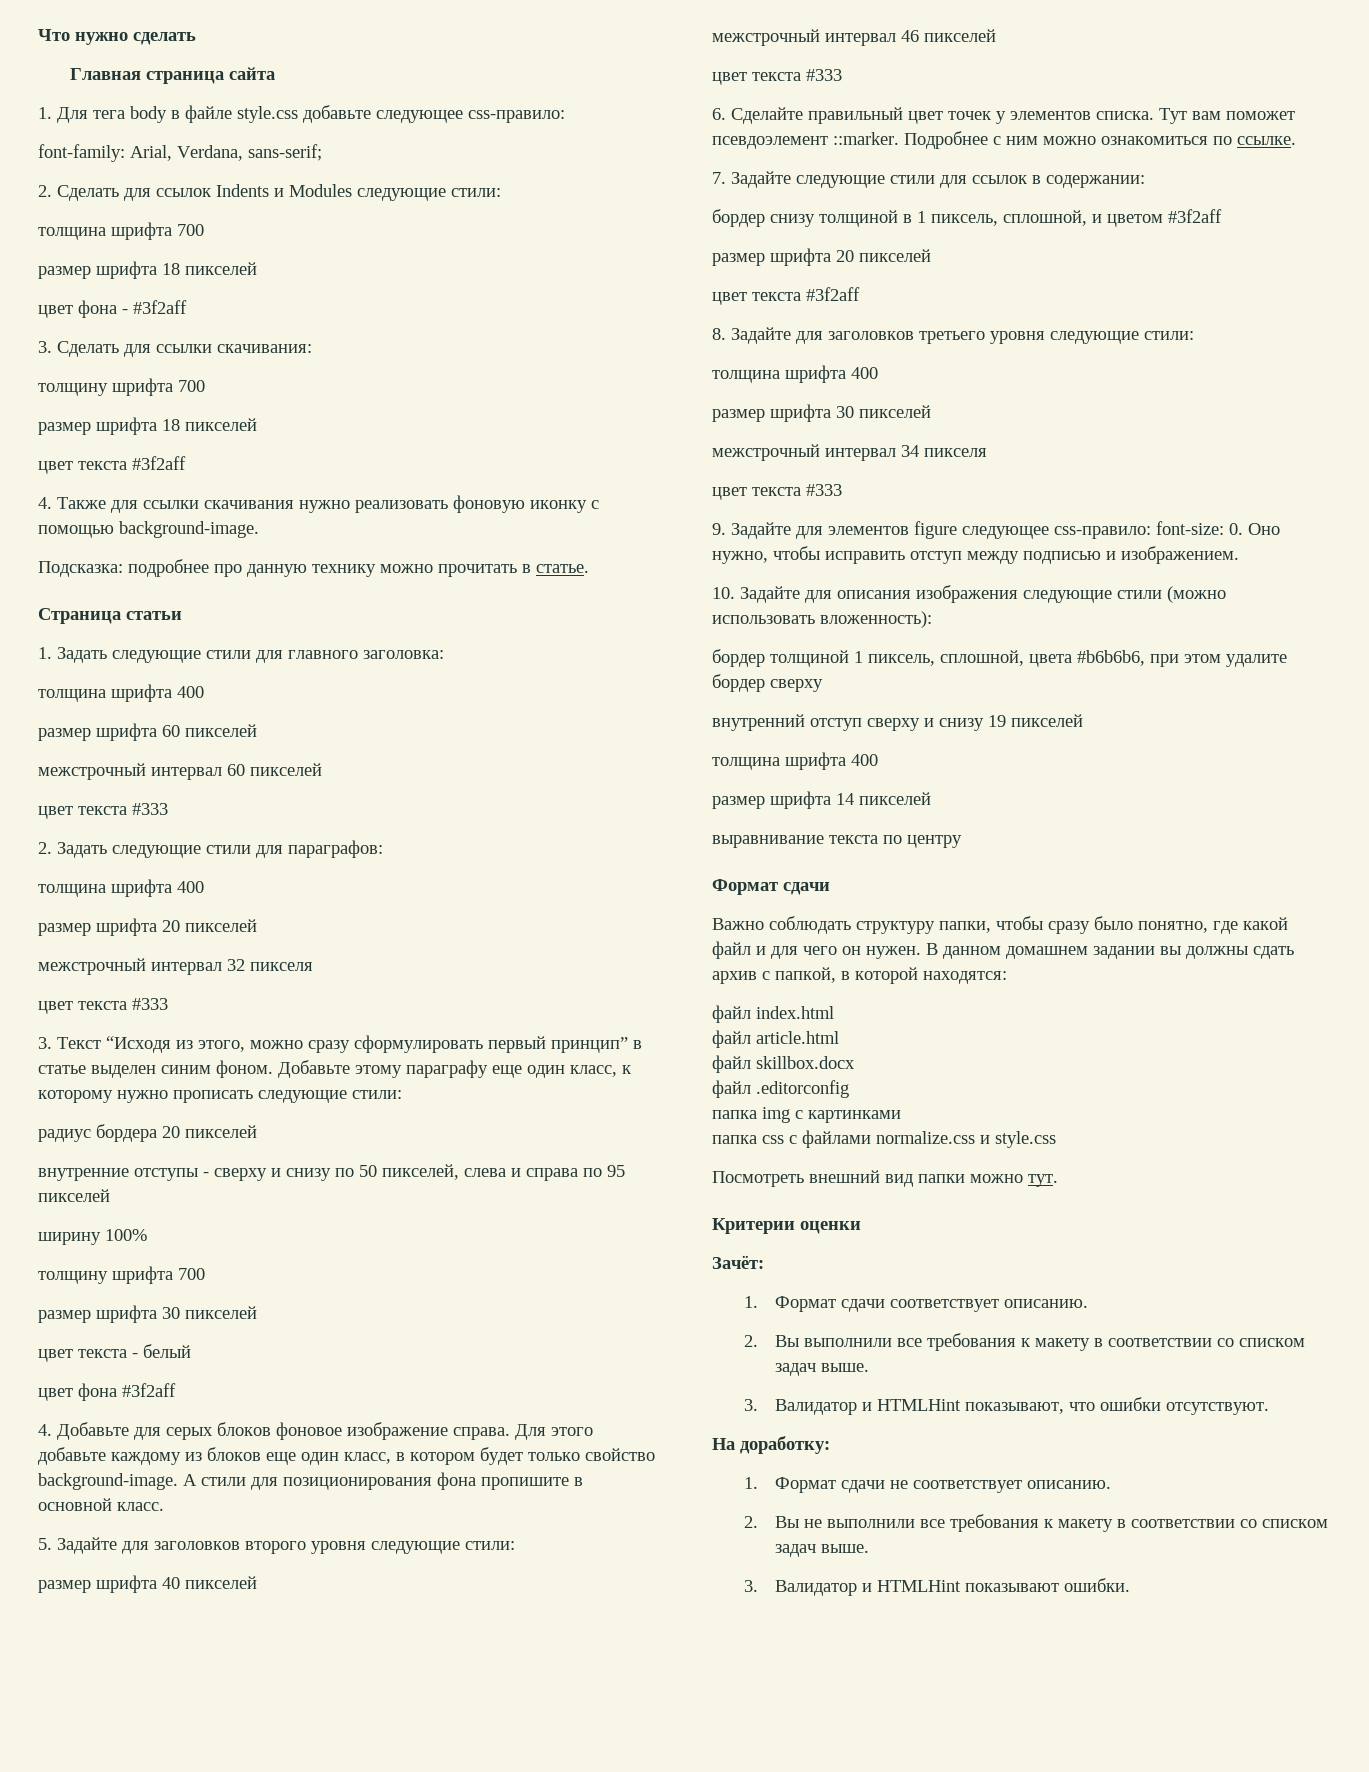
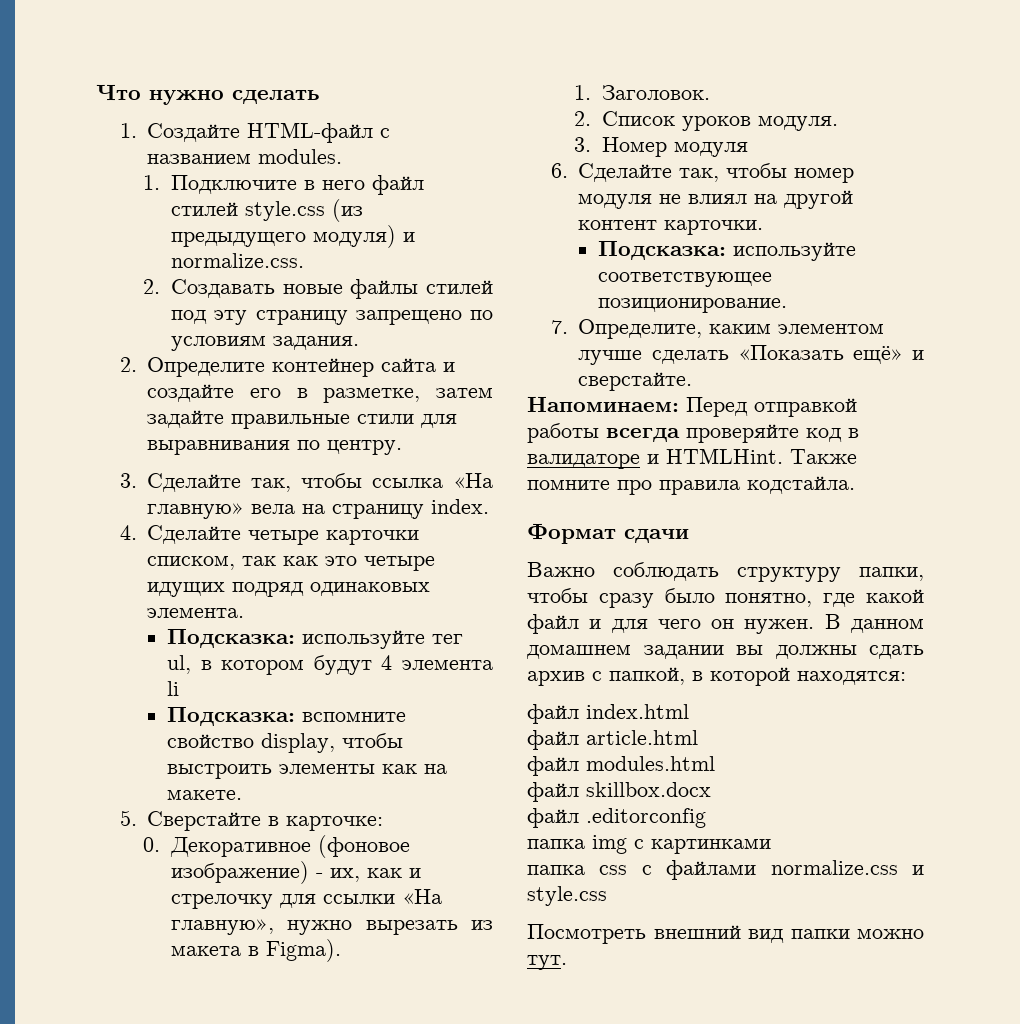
[69,67,275,84] [38,105,565,123] [38,144,322,162] [38,184,501,201] [38,222,204,240] [38,261,257,279] [38,300,187,318] [38,341,312,357] [38,378,205,396] [38,417,257,435] [38,456,186,474] [38,495,599,513] [38,521,259,538] [38,559,589,577] [38,608,182,624] [38,647,444,663] [38,684,204,702] [38,723,257,741] [38,763,322,780] [38,803,168,819] [38,840,383,858] [38,879,204,897] [38,918,257,936] [38,958,313,975] [38,998,168,1014] [38,1035,642,1053] [38,1060,631,1078] [38,1090,402,1103] [38,1124,257,1142] [38,1164,625,1181] [38,1189,110,1202] [38,1229,147,1245] [38,1266,205,1284] [38,1305,257,1323] [38,1344,191,1362] [38,1383,176,1401] [38,1422,593,1440] [38,1447,655,1465] [38,1472,583,1490] [38,1498,164,1511] [38,1537,515,1554] [38,1575,257,1593] [712,29,996,46] [712,69,842,85] [712,107,1295,124] [712,131,1296,149] [712,171,1145,188] [712,209,1222,227] [712,248,931,266] [712,287,860,305] [712,327,1194,344] [712,365,878,383] [712,404,931,422] [712,444,987,461] [712,484,842,500] [712,521,1280,539] [712,546,1239,564] [712,585,1226,603] [712,611,932,628] [712,649,1287,667] [712,674,823,692] [712,714,1083,731] [712,752,878,770] [712,791,931,809] [712,835,962,848] Главная страница сайта // 1. Для тега body в файле style.css добавьте следующее css-правило: // font-family: Arial, Verdana, sans-serif; // 2. Сделать для ссылок Indents и Modules следующие стили: // толщина шрифта 700 // размер шрифта 18 пикселей // цвет фона - #3f2aff // 3. Сделать для ссылки скачивания: // толщину шрифта 700 // размер шрифта 18 пикселей // цвет текста #3f2aff // 4. Также для ссылки скачивания нужно реализовать фоновую иконку с помощью background-image. // Подсказка: подробнее про данную технику можно прочитать в статье. // Страница статьи // 1. Задать следующие стили для главного заголовка: // толщина шрифта 400 // размер шрифта 60 пикселей // межстрочный интервал 60 пикселей // цвет текста #333 // 2. Задать следующие стили для параграфов: // толщина шрифта 400 // размер шрифта 20 пикселей // межстрочный интервал 32 пикселя // цвет текста #333 // 3. Текст “Исходя из этого, можно сразу сформулировать первый принцип” в статье выделен синим фоном. Добавьте этому параграфу еще один класс, к которому нужно прописать следующие стили: // радиус бордера 20 пикселей // внутренние отступы - сверху и снизу по 50 пикселей, слева и справа по 95 пикселей // ширину 100% // толщину шрифта 700 // размер шрифта 30 пикселей // цвет текста - белый // цвет фона #3f2aff // 4. Добавьте для серых блоков фоновое изображение справа. Для этого добавьте каждому из блоков еще один класс, в котором будет только свойство background-image. А стили для позиционирования фона пропишите в основной класс. // 5. Задайте для заголовков второго уровня следующие стили: // размер шрифта 40 пикселей // межстрочный интервал 46 пикселей // цвет текста #333 // 6. Сделайте правильный цвет точек у элементов списка. Тут вам поможет псевдоэлемент ::marker. Подробнее с ним можно ознакомиться по ссылке. // 7. Задайте следующие стили для ссылок в содержании: // бордер снизу толщиной в 1 пиксель, сплошной, и цветом #3f2aff // размер шрифта 20 пикселей // цвет текста #3f2aff // 8. Задайте для заголовков третьего уровня следующие стили: // толщина шрифта 400 // размер шрифта 30 пикселей // межстрочный интервал 34 пикселя // цвет текста #333 // 9. Задайте для элементов figure следующее css-правило: font-size: 0. Оно нужно, чтобы исправить отступ между подписью и изображением. // 10. Задайте для описания изображения следующие стили (можно использовать вложенность): // бордер толщиной 1 пиксель, сплошной, цвета #b6b6b6, при этом удалите бордер сверху // внутренний отступ сверху и снизу 19 пикселей // толщина шрифта 400 // размер шрифта 14 пикселей // выравнивание текста по центру -> [119,122,391,143] [147,149,343,164] [143,175,425,195] [171,199,364,222] [171,225,416,248] [171,253,305,268] [143,279,493,299] [171,310,494,325] [171,336,360,351] [119,357,456,377] [147,384,493,403] [147,410,458,429] [147,440,403,455] [119,473,493,492] [147,499,490,519] [119,525,420,545] [147,556,436,571] [147,582,431,597] [147,608,245,618] [167,629,464,649] [167,655,493,675] [167,681,180,696] [167,707,407,726] [167,733,404,753] [167,764,448,779] [167,790,243,800] [119,810,384,831] [143,835,411,858] [171,861,422,884] [171,889,443,909] [171,919,493,935] [171,939,342,962] [574,85,711,100] [574,111,839,131] [574,137,749,157] [550,163,855,183] [578,190,854,209] [578,220,764,235] [598,241,857,261] [598,272,773,287] [598,298,788,313] [550,319,885,339] [578,345,924,365] [578,372,693,391] [527,396,857,417] [527,423,859,443] [527,448,857,469] [527,476,855,495] 1. Создайте HTML-файл с названием modules. // 1. Подключите в него файл стилей style.css (из предыдущего модуля) и normalize.css. // 2. Создавать новые файлы стилей под эту страницу запрещено по условиям задания. // 2. Определите контейнер сайта и создайте его в разметке, затем задайте правильные стили для выравнивания по центру. // 3. Сделайте так, чтобы ссылка «На главную» вела на страницу index. // 4. Сделайте четыре карточки списком, так как это четыре идущих подряд одинаковых элемента. // Подсказка: используйте тег ul, в котором будут 4 элемента li // Подсказка: вспомните свойство display, чтобы выстроить элементы как на макете. // 5. Сверстайте в карточке: // 0. Декоративное (фоновое изображение) - их, как и стрелочку для ссылки «На главную», нужно вырезать из макета в Figma). // 1. Заголовок. // 2. Список уроков модуля. // 3. Номер модуля // 6. Сделайте так, чтобы номер модуля не влиял на другой контент карточки. // Подсказка: используйте соответствующее позиционирование. // 7. Определите, каким элементом лучше сделать «Показать ещё» и сверстайте. // Напоминаем: Перед отправкой работы всегда проверяйте код в валидаторе и HTMLHint. Также помните про правила кодстайла.
(839, 1037) none -> [527,756,715,776] // файл modules.html
[712,1218,861,1234] [712,1255,764,1269] [743,1296,1089,1312] [743,1333,1306,1351] [775,1363,870,1376] [743,1397,1270,1415] [712,1436,830,1454] [743,1477,1112,1493] [743,1514,1329,1532] [775,1544,870,1557] [743,1578,1131,1596] // Критерии оценки // Зачёт: // 1. Формат сдачи соответствует описанию. // 2. Вы выполнили все требования к макету в соответствии со списком задач выше. // 3. Валидатор и HTMLHint показывают, что ошибки отсутствуют. // На доработку: // 1. Формат сдачи не соответствует описанию. // 2. Вы не выполнили все требования к макету в соответствии со списком задач выше. // 3. Валидатор и HTMLHint показывают ошибки. -> (567, 962) none

